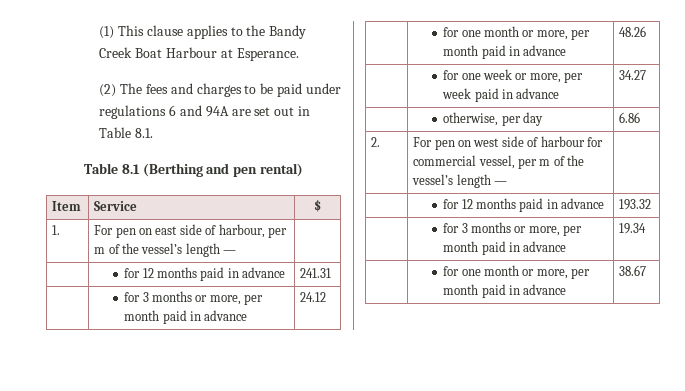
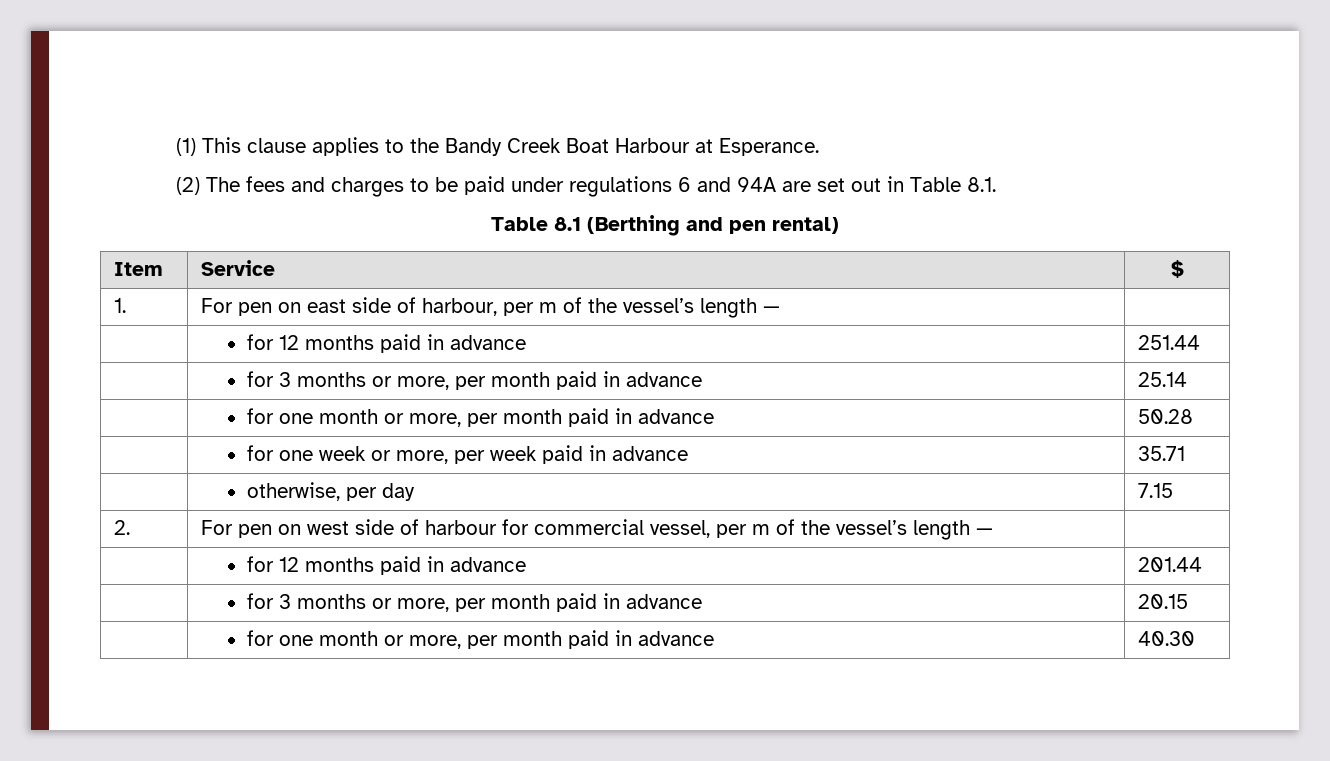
[300,268,332,278] 241.31 -> [1138,335,1201,350] 251.44
[300,292,327,302] 24.12 -> [1138,372,1188,387] 25.14
[619,26,647,37] 48.26 -> [1138,409,1194,424] 50.28
[619,70,647,80] 34.27 -> [1138,446,1186,461] 35.71
[619,112,641,123] 6.86 -> [1138,483,1174,498] 7.15
[619,199,652,210] 193.32 -> [1138,557,1203,572] 201.44
[619,223,647,234] 19.34 -> [1138,594,1189,609] 20.15
[619,265,647,276] 38.67 -> [1138,631,1196,646] 40.30

